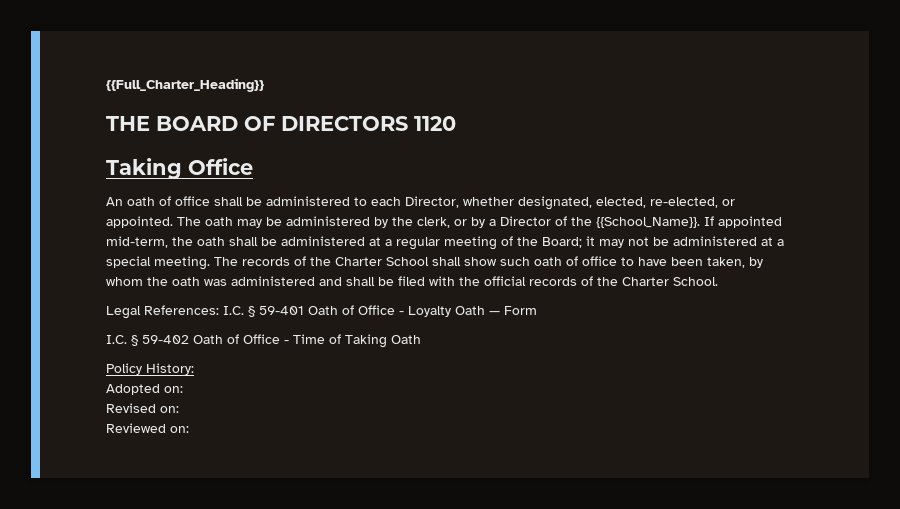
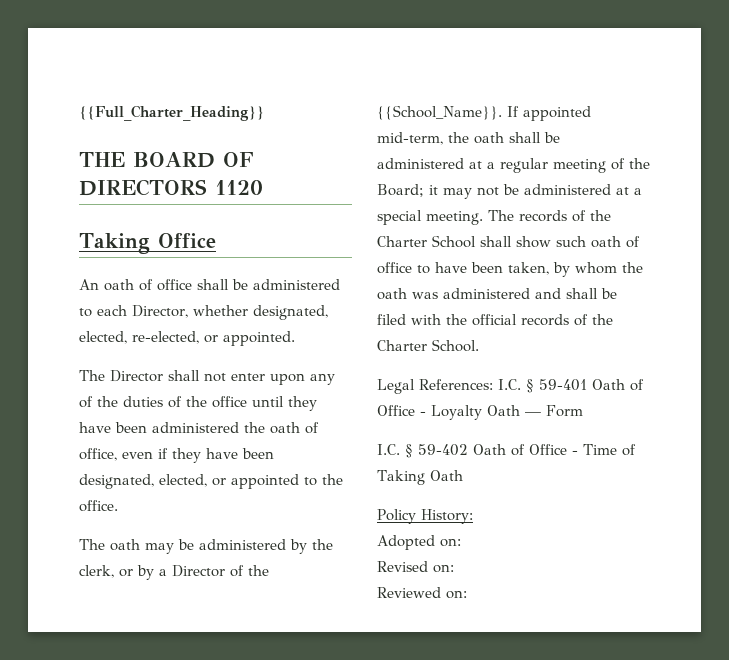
(173, 222) none -> [79,370,335,385] [79,396,317,411] [79,422,319,434] [79,448,274,463] [79,474,343,489] [79,500,118,512] // The Director shall not enter upon any of the duties of the office until they have been administered the oath of office, even if they have been designated, elected, or appointed to the office. //

